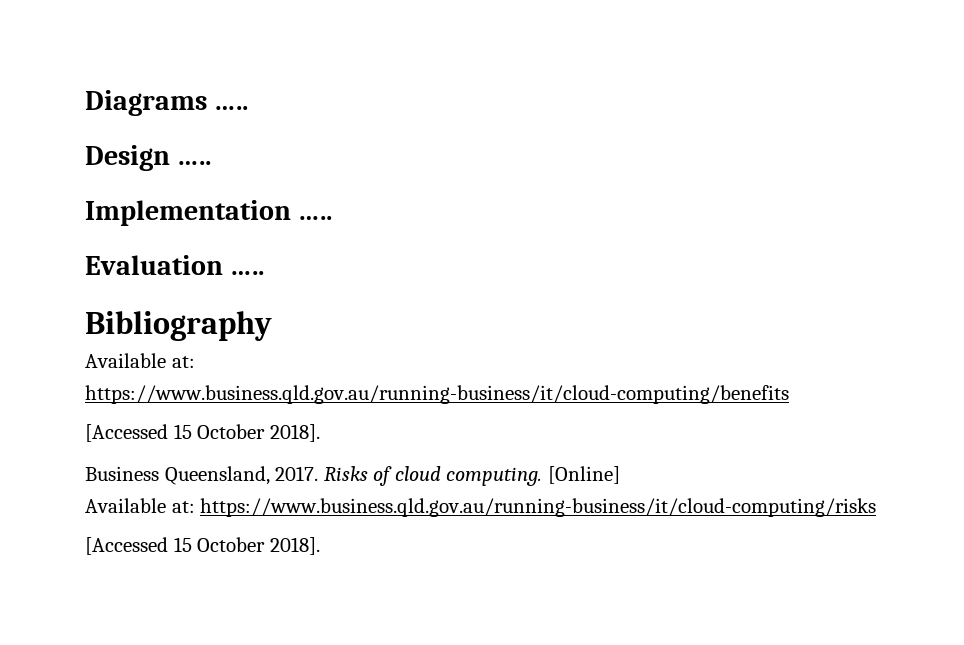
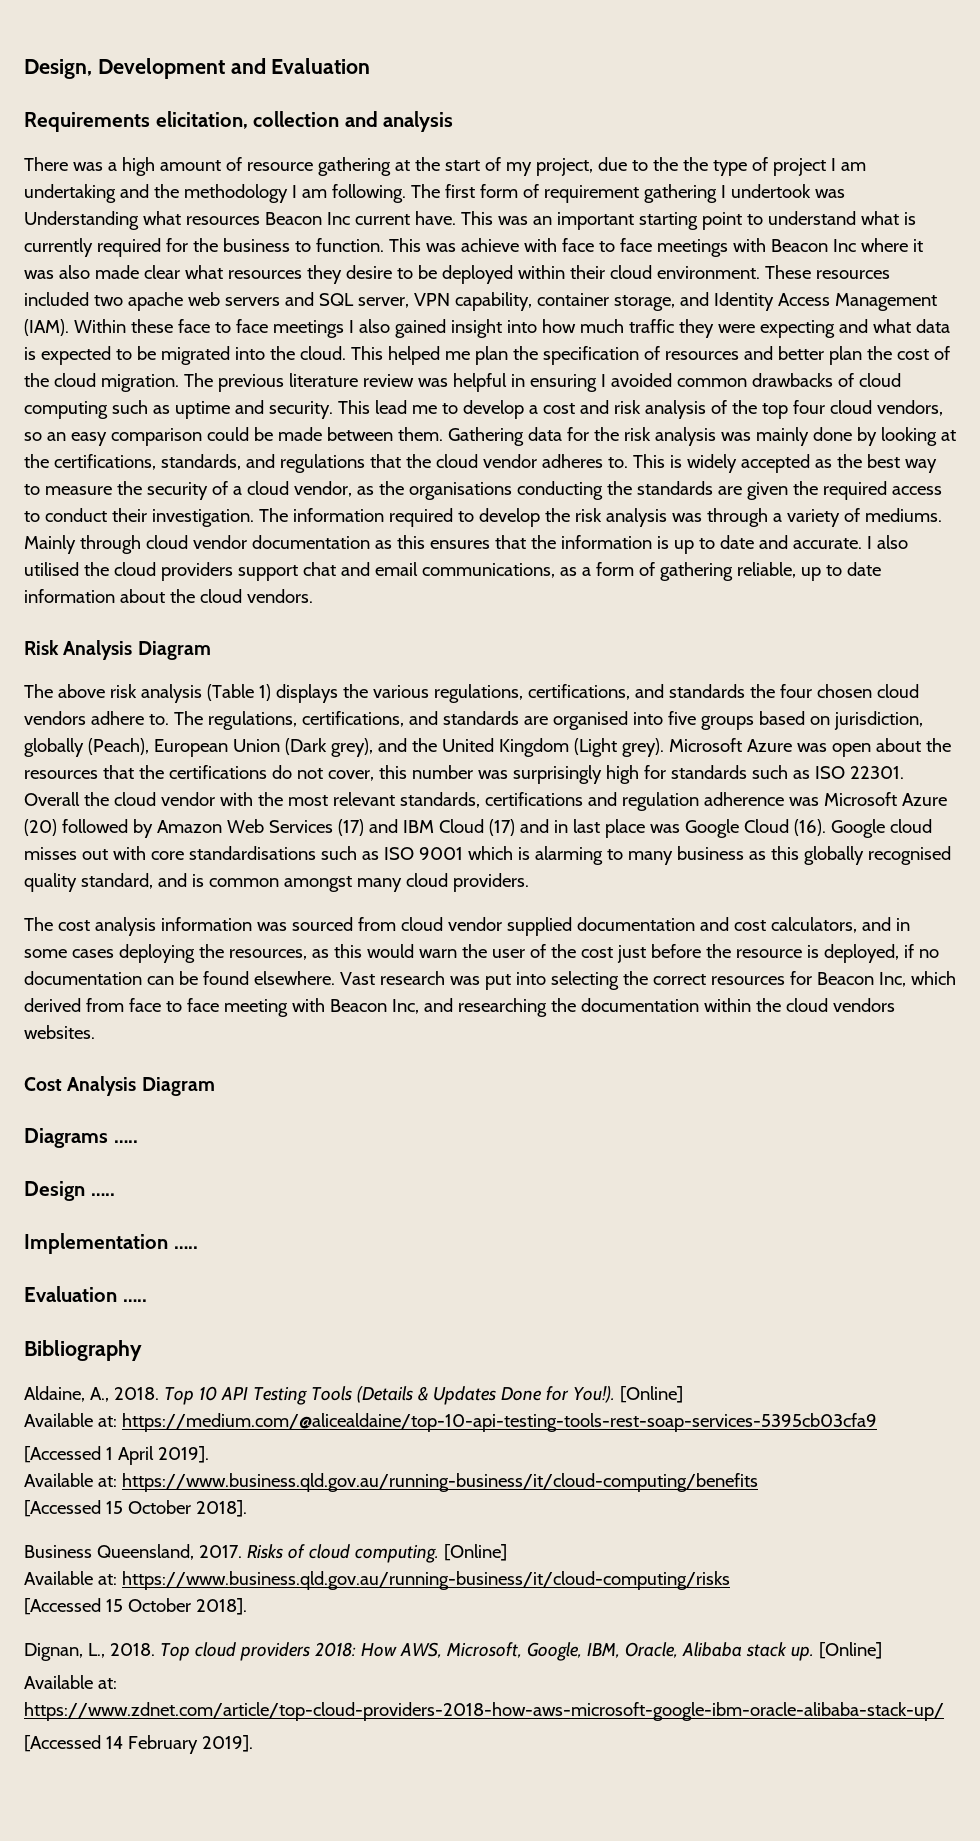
(85, 103) none -> [24,58,371,79] [24,111,454,132] [24,157,866,176] [24,184,845,203] [24,211,916,230] [24,238,923,257] [24,265,890,284] [24,292,937,311] [24,319,950,338] [24,346,950,365] [24,373,901,392] [24,400,943,419] [24,427,956,446] [24,454,937,473] [24,481,942,500] [24,508,942,527] [24,535,908,554] [24,562,881,581] [24,589,313,603] [24,640,211,660] [24,684,919,703] [24,711,923,730] [24,738,951,757] [24,765,904,784] [24,792,947,811] [24,819,932,838] [24,846,951,865] [24,873,529,892] [24,917,910,936] [24,944,939,963] [24,971,956,990] [24,998,895,1017] [24,1025,95,1039] [24,1076,215,1096] Design, Development and Evaluation // Requirements elicitation, collection and analysis // There was a high amount of resource gathering at the start of my project, due to the the type of project I am undertaking and the methodology I am following. The first form of requirement gathering I undertook was Understanding what resources Beacon Inc current have. This was an important starting point to understand what is currently required for the business to function. This was achieve with face to face meetings with Beacon Inc where it was also made clear what resources they desire to be deployed within their cloud environment. These resources included two apache web servers and SQL server, VPN capability, container storage, and Identity Access Management (IAM). Within these face to face meetings I also gained insight into how much traffic they were expecting and what data is expected to be migrated into the cloud. This helped me plan the specification of resources and better plan the cost of the cloud migration. The previous literature review was helpful in ensuring I avoided common drawbacks of cloud computing such as uptime and security. This lead me to develop a cost and risk analysis of the top four cloud vendors, so an easy comparison could be made between them. Gathering data for the risk analysis was mainly done by looking at the certifications, standards, and regulations that the cloud vendor adheres to. This is widely accepted as the best way to measure the security of a cloud vendor, as the organisations conducting the standards are given the required access to conduct their investigation. The information required to develop the risk analysis was through a variety of mediums. Mainly through cloud vendor documentation as this ensures that the information is up to date and accurate. I also utilised the cloud providers support chat and email communications, as a form of gathering reliable, up to date information about the cloud vendors. // Risk Analysis Diagram // The above risk analysis (Table 1) displays the various regulations, certifications, and standards the four chosen cloud vendors adhere to. The regulations, certifications, and standards are organised into five groups based on jurisdiction, globally (Peach), European Union (Dark grey), and the United Kingdom (Light grey). Microsoft Azure was open about the resources that the certifications do not cover, this number was surprisingly high for standards such as ISO 22301. Overall the cloud vendor with the most relevant standards, certifications and regulation adherence was Microsoft Azure (20) followed by Amazon Web Services (17) and IBM Cloud (17) and in last place was Google Cloud (16). Google cloud misses out with core standardisations such as ISO 9001 which is alarming to many business as this globally recognised quality standard, and is common amongst many cloud providers. // The cost analysis information was sourced from cloud vendor supplied documentation and cost calculators, and in some cases deploying the resources, as this would warn the user of the cost just before the resource is deployed, if no documentation can be found elsewhere. Vast research was put into selecting the correct resources for Beacon Inc, which derived from face to face meeting with Beacon Inc, and researching the documentation within the cloud vendors websites. // Cost Analysis Diagram //
(272, 326) none -> [24,1386,683,1405] [24,1413,877,1432] [24,1446,209,1465] // Aldaine, A., 2018. Top 10 API Testing Tools (Details & Updates Done for You!). [Online] // Available at: https://medium.com/@alicealdaine/top-10-api-testing-tools-rest-soap-services-5395cb03cfa9 // [Accessed 1 April 2019].
(320, 546) none -> [24,1642,882,1661] [24,1675,117,1689] [24,1702,944,1721] [24,1735,253,1754] // Dignan, L., 2018. Top cloud providers 2018: How AWS, Microsoft, Google, IBM, Oracle, Alibaba stack up. [Online] // Available at: https://www.zdnet.com/article/top-cloud-providers-2018-how-aws-microsoft-google-ibm-oracle-alibaba-stack-up/ // [Accessed 14 February 2019].

